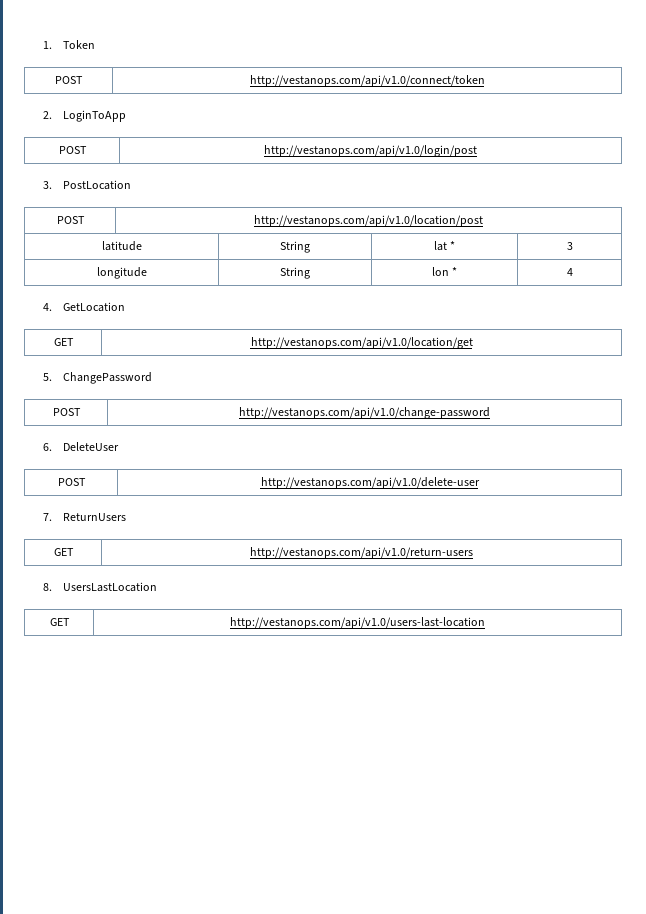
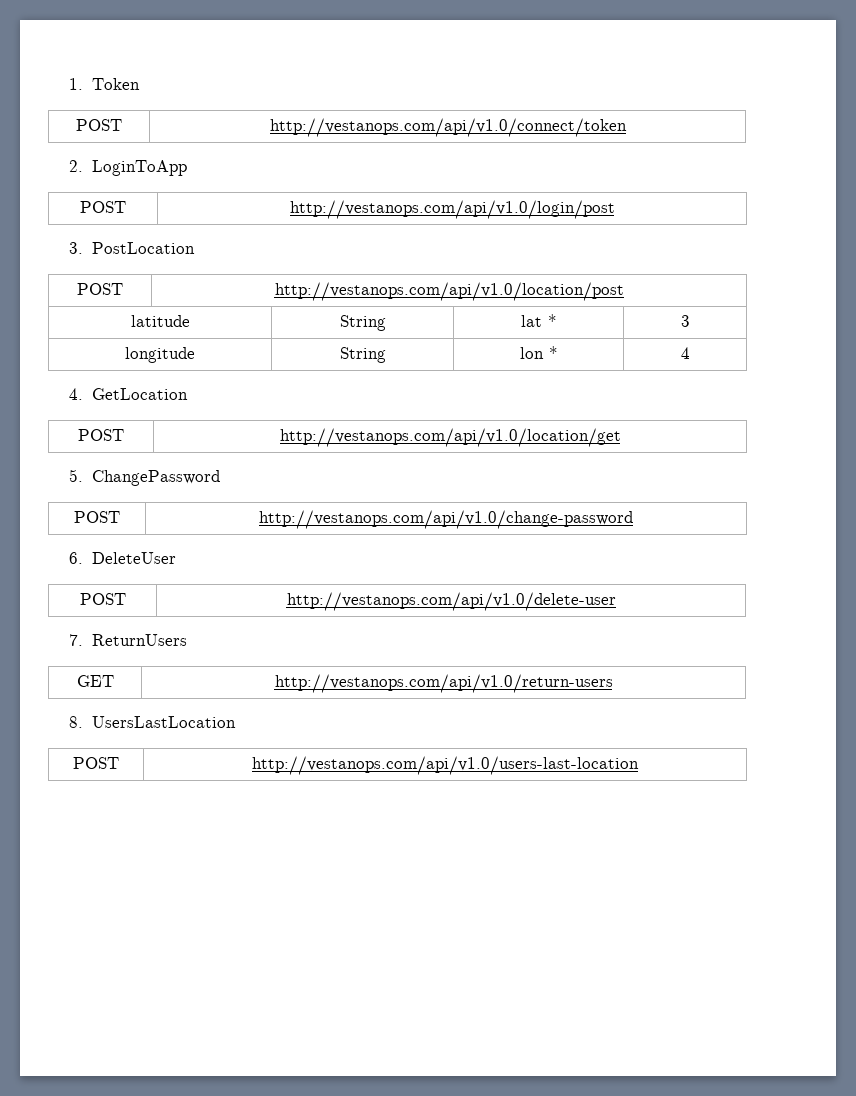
[53,338,74,346] GET -> [78,429,124,441] POST
[49,618,70,626] GET -> [73,757,119,769] POST

